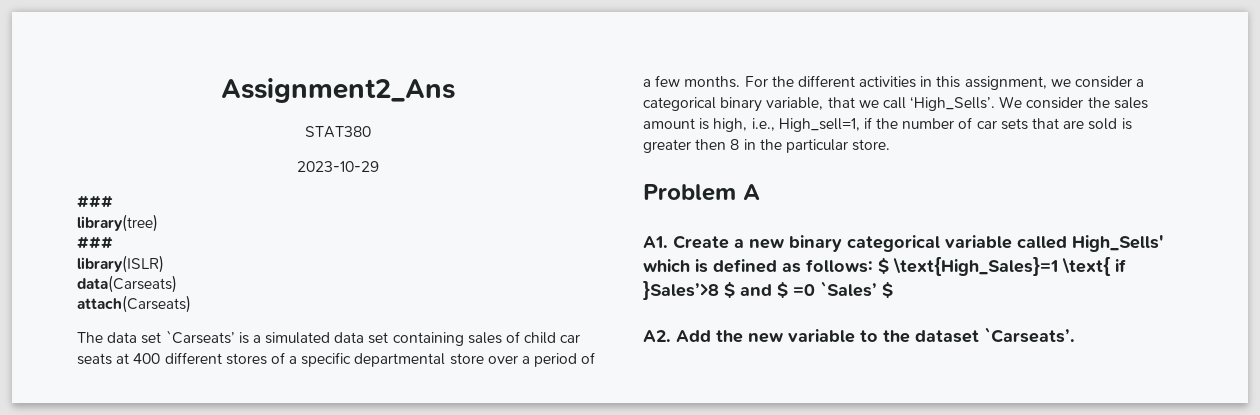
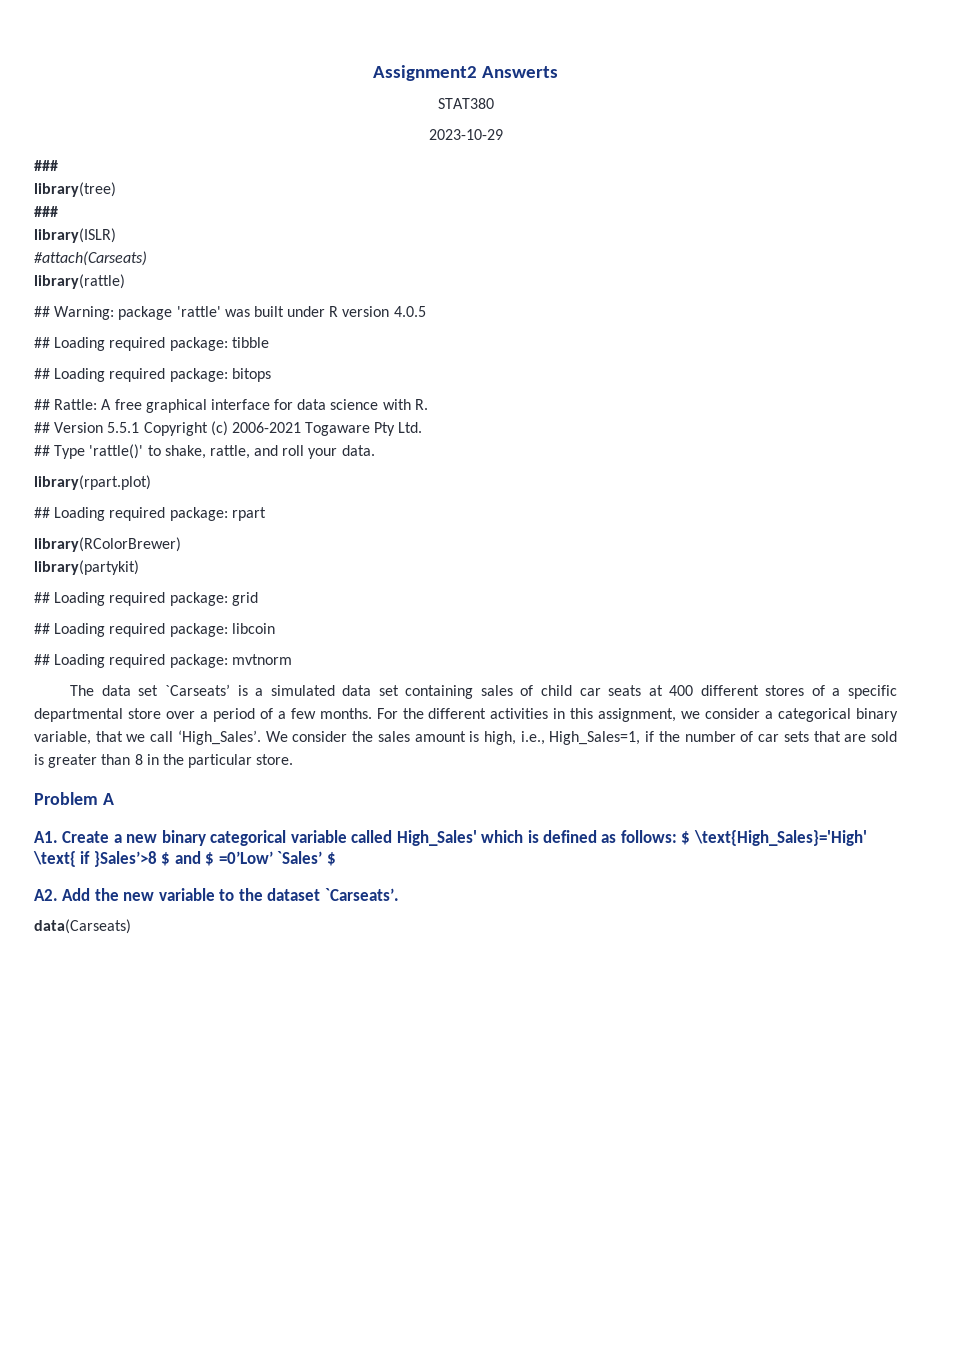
[221,78,455,103] Assignment2_Ans -> [372,65,559,81] Assignment2 Answerts
[77,275,177,293] [77,295,191,313] data(Carseats) // attach(Carseats) -> [34,251,147,266] [34,274,125,289] [34,306,426,320] [34,337,269,351] [34,368,271,382] [34,399,428,413] [34,421,423,436] [34,444,375,459] [34,475,151,490] [34,507,266,521] [34,537,181,552] [34,560,139,575] [34,592,258,606] [34,623,275,637] [34,654,292,668] #attach(Carseats) // library(rattle) // ## Warning: package 'rattle' was built under R version 4.0.5 // ## Loading required package: tibble // ## Loading required package: bitops // ## Rattle: A free graphical interface for data science with R. // ## Version 5.5.1 Copyright (c) 2006-2021 Togaware Pty Ltd. // ## Type 'rattle()' to shake, rattle, and roll your data. // library(rpart.plot) // ## Loading required package: rpart // library(RColorBrewer) // library(partykit) // ## Loading required package: grid // ## Loading required package: libcoin // ## Loading required package: mvtnorm
[910,96,996,111] ‘High_Sells’. -> [177,730,261,745] ‘High_Sales’.
[778,118,860,132] High_sell=1, -> [549,731,641,745] High_Sales=1,
[695,139,727,150] then -> [101,754,131,765] than
[1072,235,1164,252] High_Sells' -> [396,830,477,846] High_Sales'
[893,257,1058,276] \text{High_Sales}=1 -> [693,830,867,846] \text{High_Sales}='High'
[793,284,815,296] =0 -> [218,851,273,864] =0’Low’
(1075, 335) none -> [34,919,131,934] // data(Carseats)

